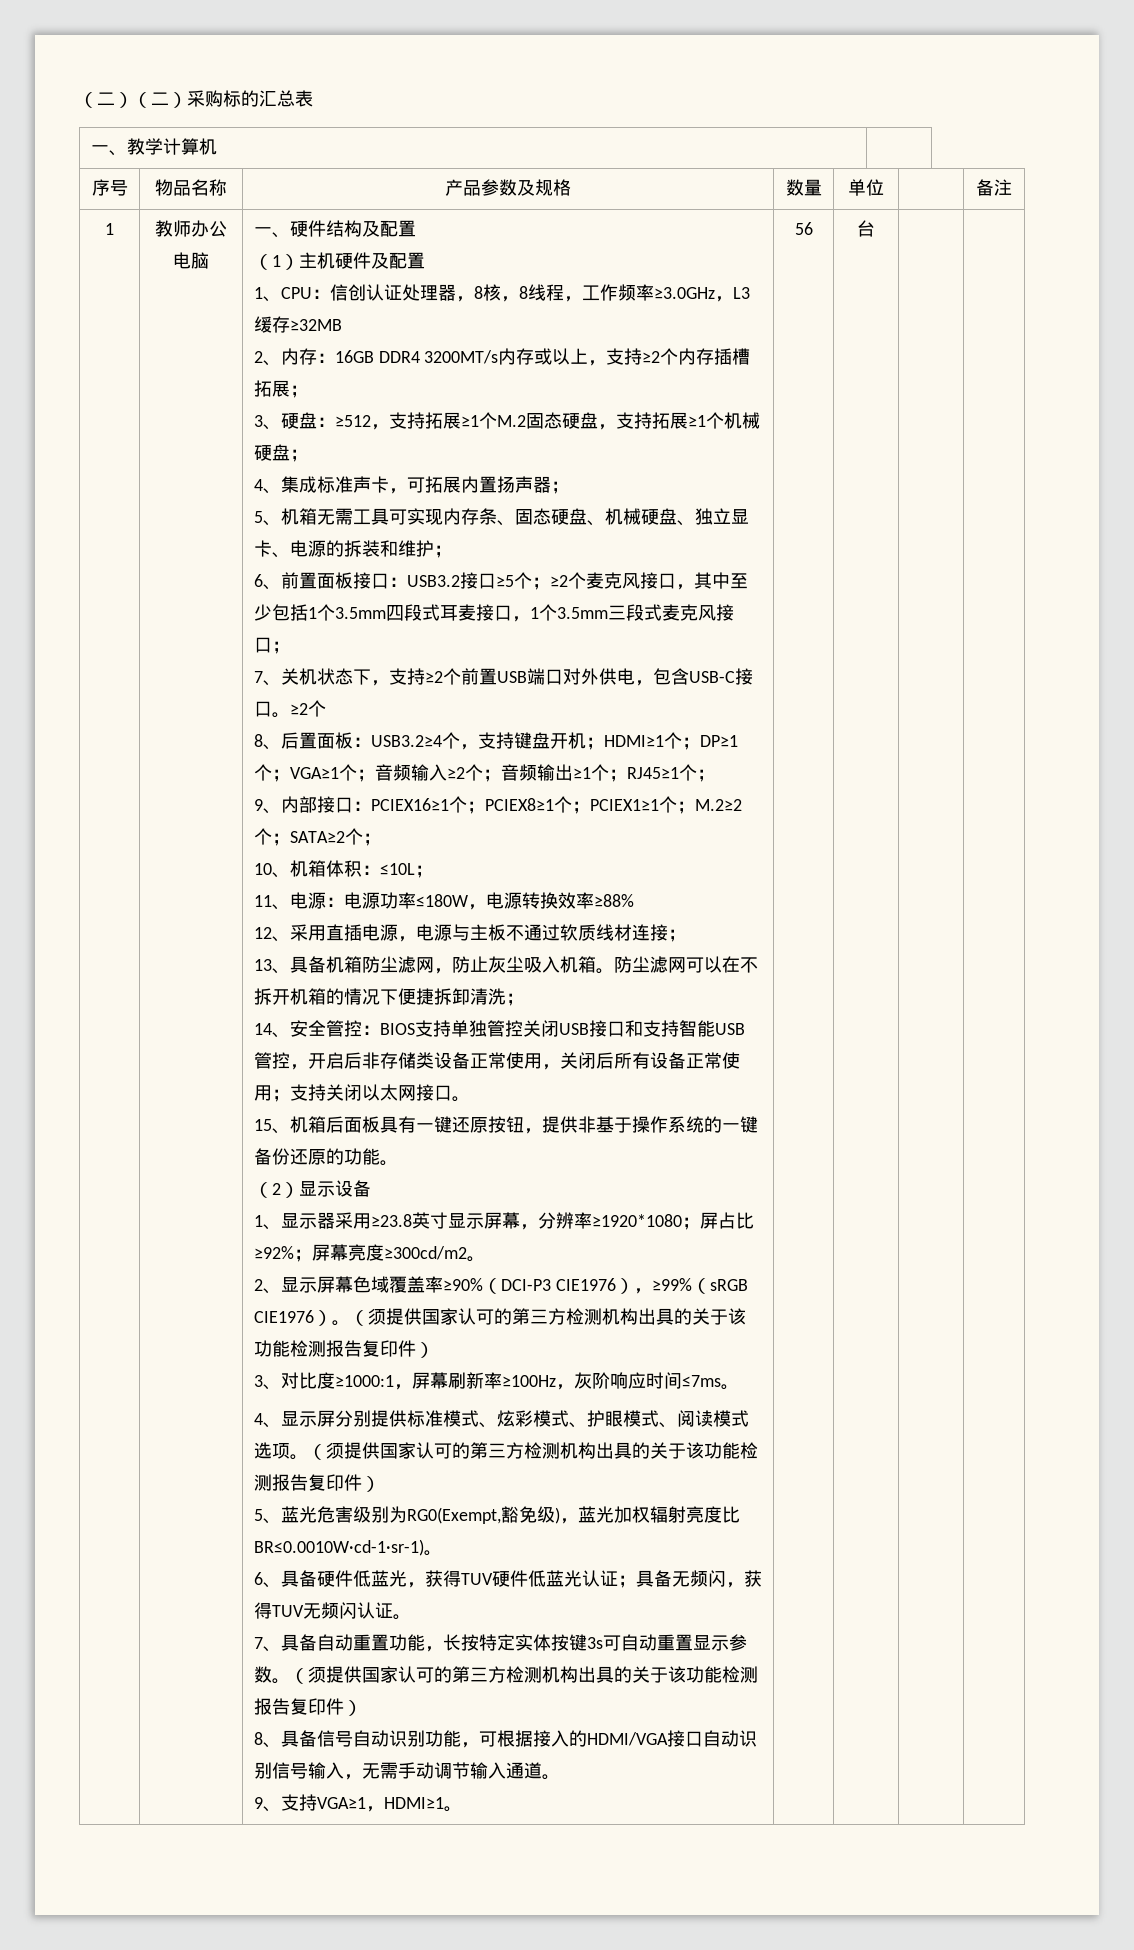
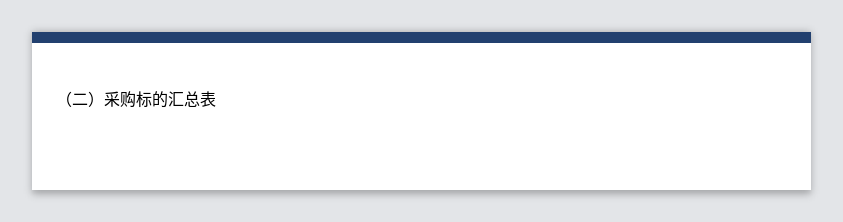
[79,92,187,108] （二）（二） -> [56,91,104,107] （二）
[90,138,217,156] [91,179,128,196] [155,179,227,196] [445,179,571,196] [785,179,822,196] [848,179,884,196] [976,179,1012,196] [105,223,114,235] [155,220,227,237] [173,252,209,269] [253,220,416,238] [253,252,425,270] [253,284,750,302] [253,316,342,333] [253,348,751,366] [253,380,308,398] [253,412,760,430] [253,444,308,462] [253,476,569,494] [253,508,749,526] [253,540,452,558] [253,572,748,590] [253,604,734,622] [253,637,290,654] [253,668,753,686] [253,700,326,718] [253,732,738,750] [253,764,715,782] [253,796,742,814] [253,828,381,846] [253,860,433,878] [253,892,634,910] [253,924,686,942] [253,956,758,974] [253,988,524,1006] [253,1020,745,1038] [253,1052,740,1070] [253,1084,470,1102] [253,1116,758,1134] [253,1148,398,1166] [253,1180,371,1198] [253,1212,754,1230] [253,1244,485,1262] [253,1276,748,1294] [253,1308,746,1326] [253,1340,434,1358] [253,1372,739,1390] [253,1410,749,1428] [253,1442,758,1460] [253,1474,380,1492] [253,1506,740,1524] [253,1539,442,1556] [253,1570,762,1588] [253,1602,411,1620] [253,1634,747,1652] [253,1666,758,1684] [253,1698,362,1716] [253,1730,757,1748] [253,1762,560,1780] [253,1794,462,1812] [794,222,813,235] [857,220,875,237] // 一、教学计算机 | // 序号 | 物品名称 | 产品参数及规格 | 数量 | 单位 | | 备注 // 1 | 教师办公电脑 | 一、硬件结构及配置 // （1）主机硬件及配置 // 1、CPU：信创认证处理器，8核，8线程，工作频率≥3.0GHz，L3缓存≥32MB // 2、内存：16GB DDR4 3200MT/s内存或以上，支持≥2个内存插槽拓展； // 3、硬盘：≥512，支持拓展≥1个M.2固态硬盘，支持拓展≥1个机械硬盘； // 4、集成标准声卡，可拓展内置扬声器； // 5、机箱无需工具可实现内存条、固态硬盘、机械硬盘、独立显卡、电源的拆装和维护； // 6、前置面板接口：USB3.2接口≥5个；≥2个麦克风接口，其中至少包括1个3.5mm四段式耳麦接口，1个3.5mm三段式麦克风接口； // 7、关机状态下，支持≥2个前置USB端口对外供电，包含USB-C接口。≥2个 // 8、后置面板：USB3.2≥4个，支持键盘开机；HDMI≥1个；DP≥1个；VGA≥1个；音频输入≥2个；音频输出≥1个；RJ45≥1个； // 9、内部接口：PCIEX16≥1个；PCIEX8≥1个；PCIEX1≥1个；M.2≥2个；SATA≥2个； // 10、机箱体积：≤10L； // 11、电源：电源功率≤180W，电源转换效率≥88% // 12、采用直插电源，电源与主板不通过软质线材连接； // 13、具备机箱防尘滤网，防止灰尘吸入机箱。防尘滤网可以在不拆开机箱的情况下便捷拆卸清洗； // 14、安全管控：BIOS支持单独管控关闭USB接口和支持智能USB管控，开启后非存储类设备正常使用，关闭后所有设备正常使用；支持关闭以太网接口。 // 15、机箱后面板具有一键还原按钮，提供非基于操作系统的一键备份还原的功能。 // （2）显示设备 // 1、显示器采用≥23.8英寸显示屏幕，分辨率≥1920*1080；屏占比≥92%；屏幕亮度≥300cd/m2。 // 2、显示屏幕色域覆盖率≥90%（DCI-P3 CIE1976），≥99%（sRGB CIE1976）。（须提供国家认可的第三方检测机构出具的关于该功能检测报告复印件） // 3、对比度≥1000:1，屏幕刷新率≥100Hz，灰阶响应时间≤7ms。 // 4、显示屏分别提供标准模式、炫彩模式、护眼模式、阅读模式选项。（须提供国家认可的第三方检测机构出具的关于该功能检测报告复印件） // 5、蓝光危害级别为RG0(Exempt,豁免级)，蓝光加权辐射亮度比BR≤0.0010W·cd-1·sr-1)。 // 6、具备硬件低蓝光，获得TUV硬件低蓝光认证；具备无频闪，获得TUV无频闪认证。 // 7、具备自动重置功能，长按特定实体按键3s可自动重置显示参数。（须提供国家认可的第三方检测机构出具的关于该功能检测报告复印件） // 8、具备信号自动识别功能，可根据接入的HDMI/VGA接口自动识别信号输入，无需手动调节输入通道。 // 9、支持VGA≥1，HDMI≥1。 | 56 | 台 | | -> (216, 99) none

